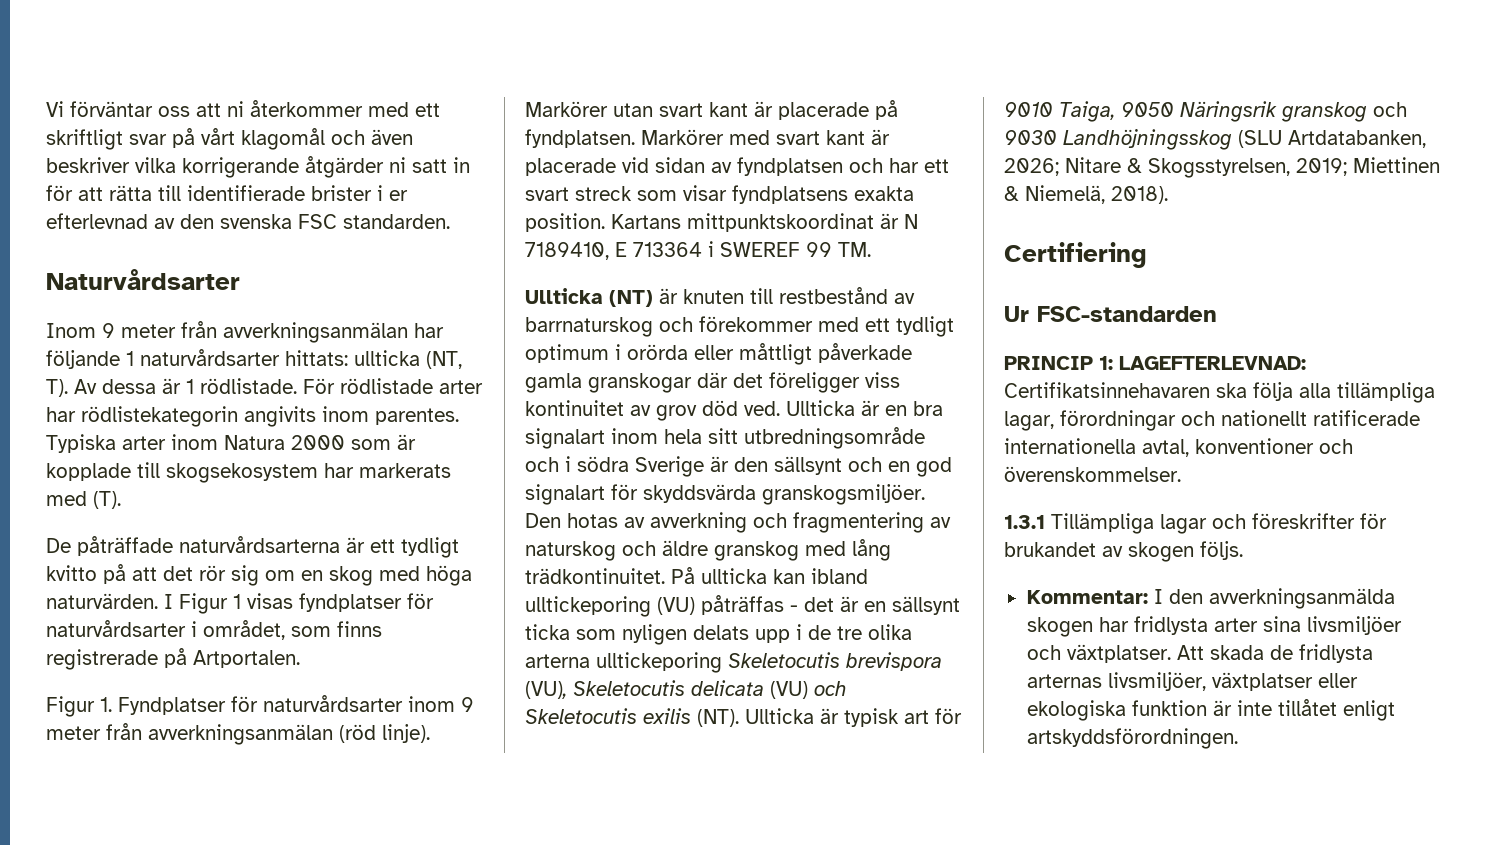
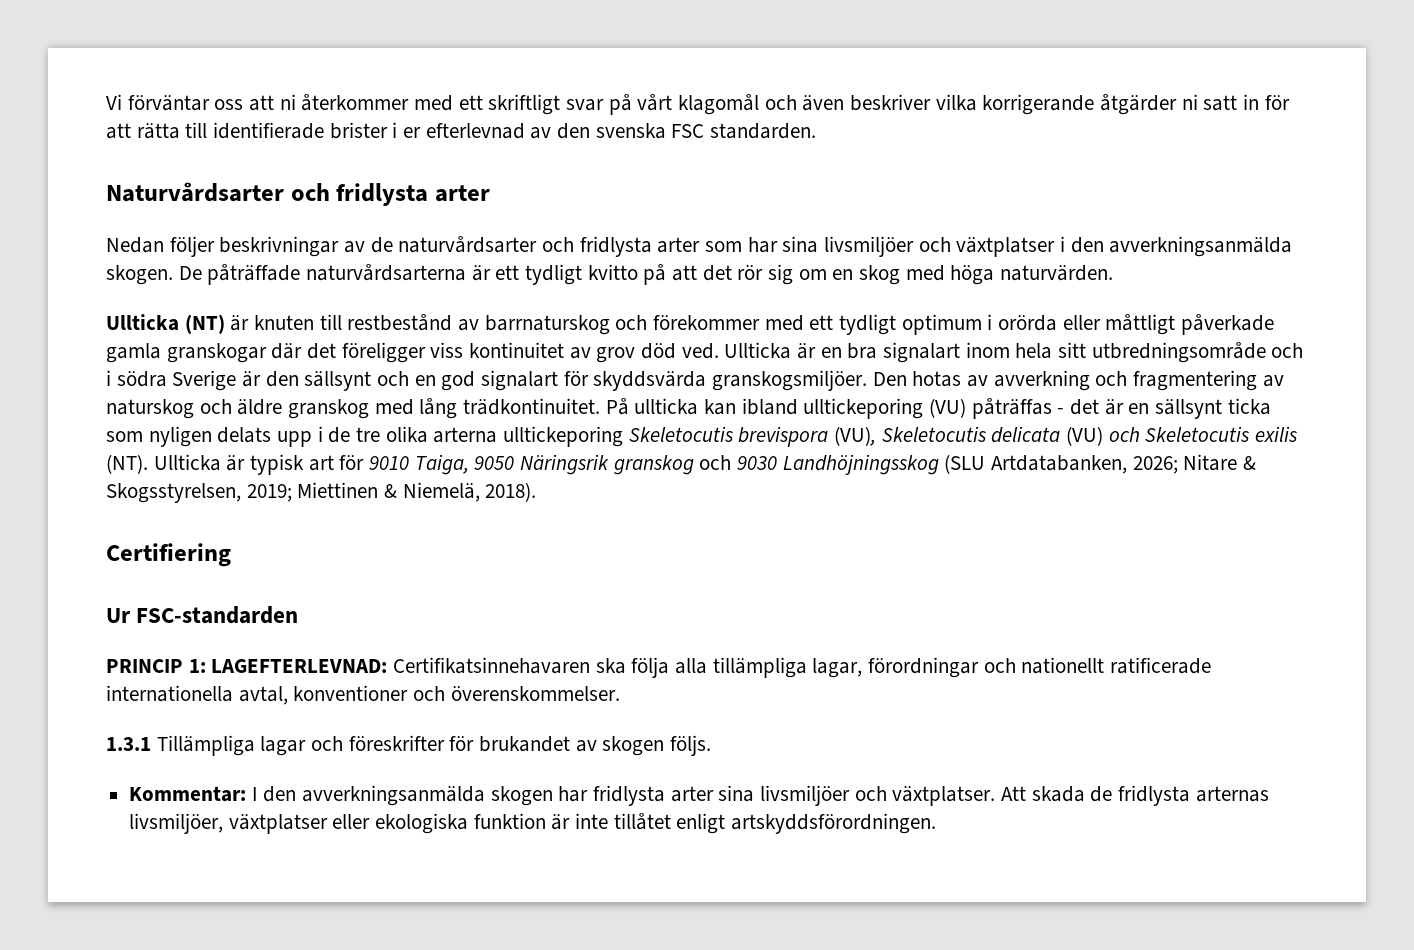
[46,321,444,343] [46,349,462,369] [46,378,483,397] [46,406,459,427] [46,434,416,453] [46,462,451,483] [46,491,121,509] // Inom 9 meter från avverkningsanmälan har följande 1 naturvårdsarter hittats: ullticka (NT, T). Av dessa är 1 rödlistade. För rödlistade arter har rödlistekategorin angivits inom parentes. Typiska arter inom Natura 2000 som är kopplade till skogsekosystem har markerats med (T). // -> [290,183,490,206] [106,236,1293,257] [106,265,173,285] och fridlysta arter // Nedan följer beskrivningar av de naturvårdsarter och fridlysta arter som har sina livsmiljöer och växtplatser i den avverkningsanmälda skogen.
[164,593,434,614] [46,620,382,640] [46,648,300,670] [46,695,474,717] [46,723,430,745] [525,100,898,120] [525,129,890,148] [525,157,949,176] [525,185,914,204] [525,213,918,232] [525,241,871,260] I Figur 1 visas fyndplatser för naturvårdsarter i området, som finns registrerade på Artportalen. // Figur 1. Fyndplatser för naturvårdsarter inom 9 meter från avverkningsanmälan (röd linje). Markörer utan svart kant är placerade på fyndplatsen. Markörer med svart kant är placerade vid sidan av fyndplatsen och har ett svart streck som visar fyndplatsens exakta position. Kartans mittpunktskoordinat är N 7189410, E 713364 i SWEREF 99 TM. -> (1114, 273) none

